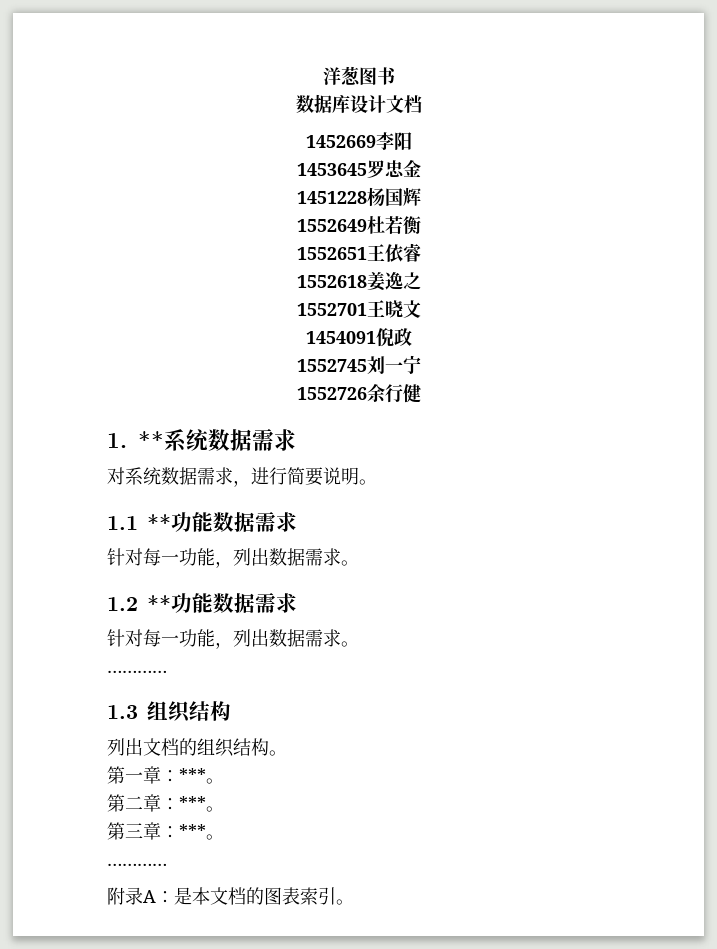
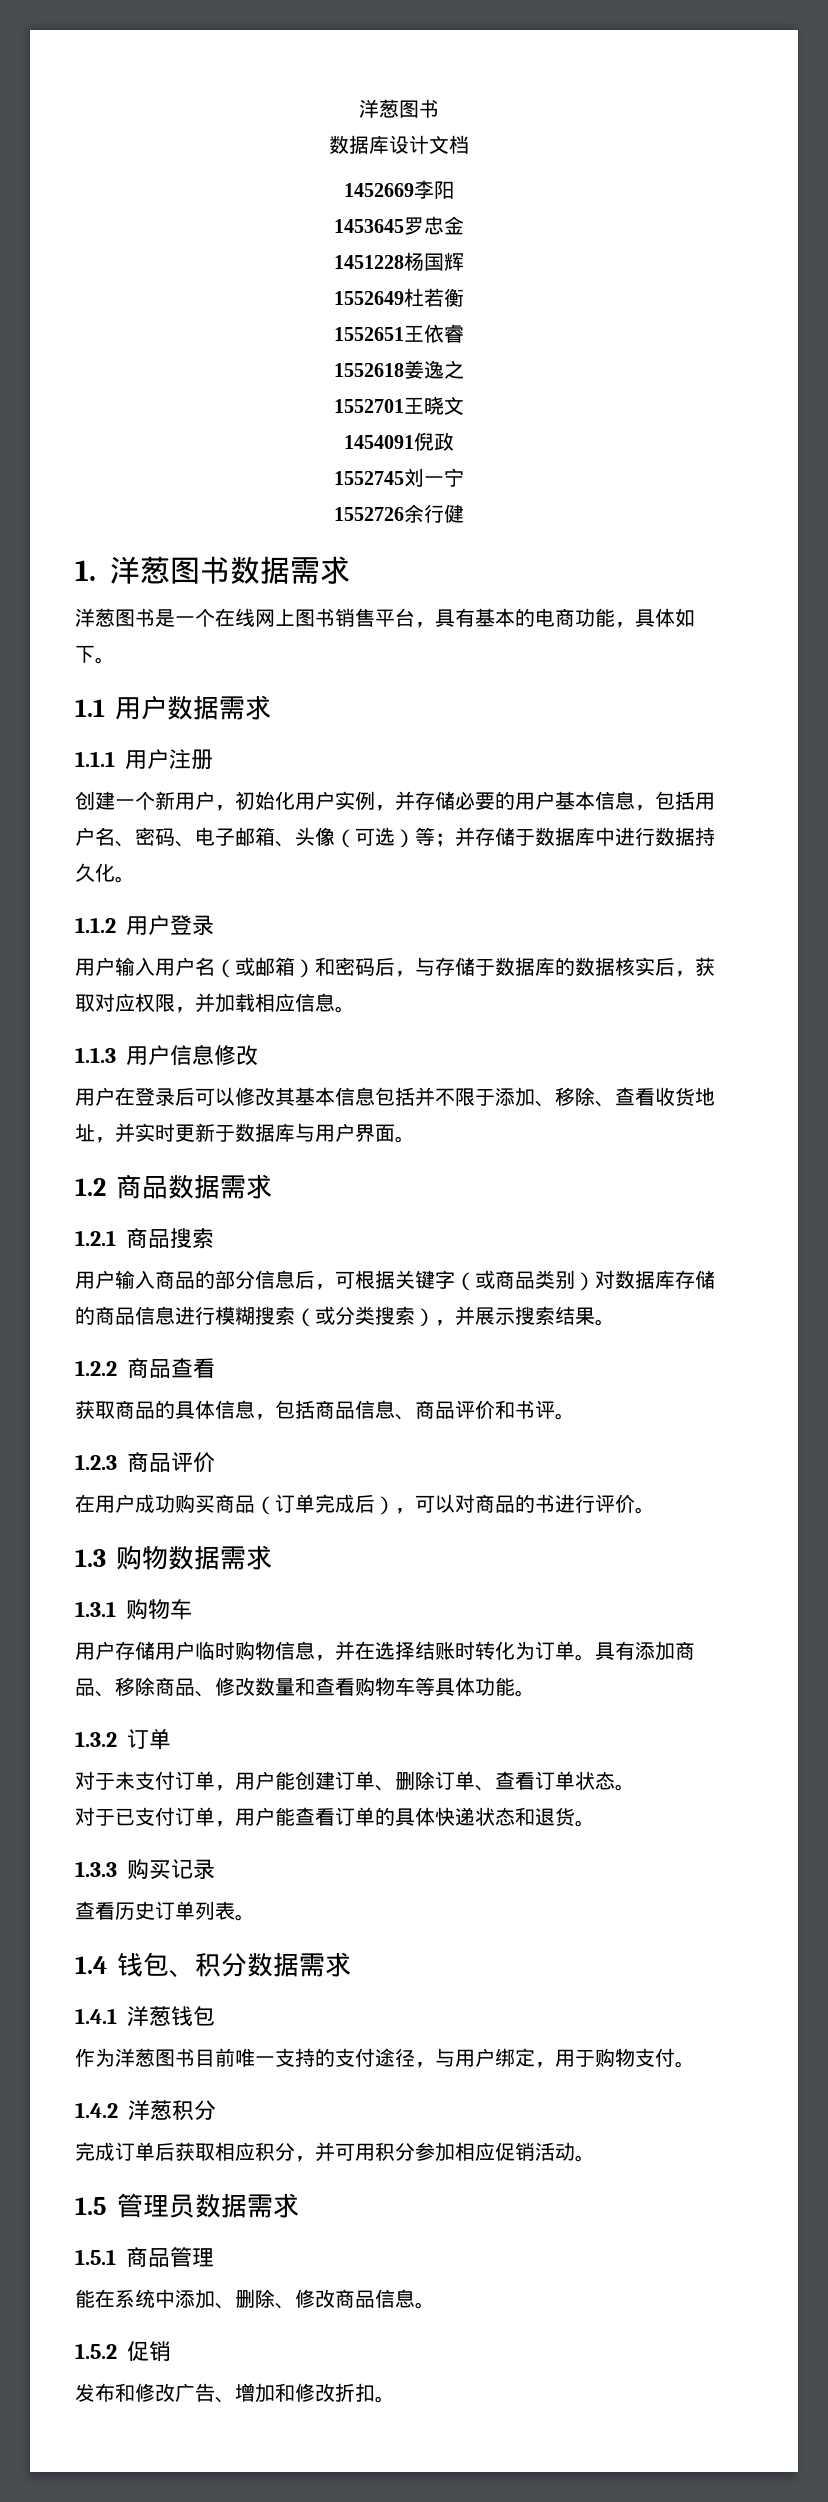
[137,428,296,452] [107,467,359,487] **系统数据需求 // 对系统数据需求，进行简要说明 -> [110,556,351,584] [75,608,695,628] [75,645,95,663] 洋葱图书数据需求 // 洋葱图书是一个在线网上图书销售平台，具有基本的电商功能，具体如下
[147,511,297,532] [107,548,359,568] [107,592,297,613] [107,629,359,649] [107,670,167,673] [107,701,231,723] [107,738,287,757] [107,766,224,784] [107,794,224,812] [107,822,224,840] [107,863,167,866] [107,887,336,905] **功能数据需求 // 针对每一功能，列出数据需求。 // 1.2 **功能数据需求 // 针对每一功能，列出数据需求。 // ………… // 1.3组织结构 // 列出文档的组织结构。 // 第一章：***。 // 第二章：***。 // 第三章：***。 // ………… // 附录A：是本文档的图表索引 -> [115,695,271,720] [75,749,213,770] [75,791,715,811] [75,827,715,848] [75,863,135,883] [75,915,214,936] [75,957,715,978] [75,993,355,1013] [75,1044,258,1066] [75,1087,715,1107] [75,1123,415,1143] [75,1174,272,1199] [75,1228,214,1249] [75,1270,715,1291] [75,1306,615,1327] [75,1358,215,1378] [75,1400,575,1420] [75,1452,215,1473] [75,1494,655,1515] [75,1545,272,1570] [75,1599,192,1620] [75,1641,695,1661] [75,1677,535,1697] [75,1729,171,1750] [75,1771,635,1791] [75,1807,595,1827] [75,1859,215,1880] [75,1901,255,1921] [75,1952,351,1978] [75,2006,215,2027] [75,2048,695,2068] [75,2100,216,2121] [75,2142,595,2162] [75,2193,299,2218] [75,2247,214,2267] [75,2289,435,2309] [75,2341,171,2361] [75,2383,375,2403] 用户数据需求 // 1.1.1用户注册 // 创建一个新用户，初始化用户实例，并存储必要的用户基本信息，包括用户名、密码、电子邮箱、头像（可选）等；并存储于数据库中进行数据持久化。 // 1.1.2用户登录 // 用户输入用户名（或邮箱）和密码后，与存储于数据库的数据核实后，获取对应权限，并加载相应信息。 // 1.1.3用户信息修改 // 用户在登录后可以修改其基本信息包括并不限于添加、移除、查看收货地址，并实时更新于数据库与用户界面。 // 1.2商品数据需求 // 1.2.1商品搜索 // 用户输入商品的部分信息后，可根据关键字（或商品类别）对数据库存储的商品信息进行模糊搜索（或分类搜索），并展示搜索结果。 // 1.2.2商品查看 // 获取商品的具体信息，包括商品信息、商品评价和书评。 // 1.2.3商品评价 // 在用户成功购买商品（订单完成后），可以对商品的书进行评价。 // 1.3购物数据需求 // 1.3.1购物车 // 用户存储用户临时购物信息，并在选择结账时转化为订单。具有添加商品、移除商品、修改数量和查看购物车等具体功能。 // 1.3.2订单 // 对于未支付订单，用户能创建订单、删除订单、查看订单状态。 // 对于已支付订单，用户能查看订单的具体快递状态和退货。 // 1.3.3购买记录 // 查看历史订单列表。 // 1.4钱包、积分数据需求 // 1.4.1洋葱钱包 // 作为洋葱图书目前唯一支持的支付途径，与用户绑定，用于购物支付。 // 1.4.2洋葱积分 // 完成订单后获取相应积分，并可用积分参加相应促销活动。 // 1.5管理员数据需求 // 1.5.1商品管理 // 能在系统中添加、删除、修改商品信息。 // 1.5.2促销 // 发布和修改广告、增加和修改折扣

